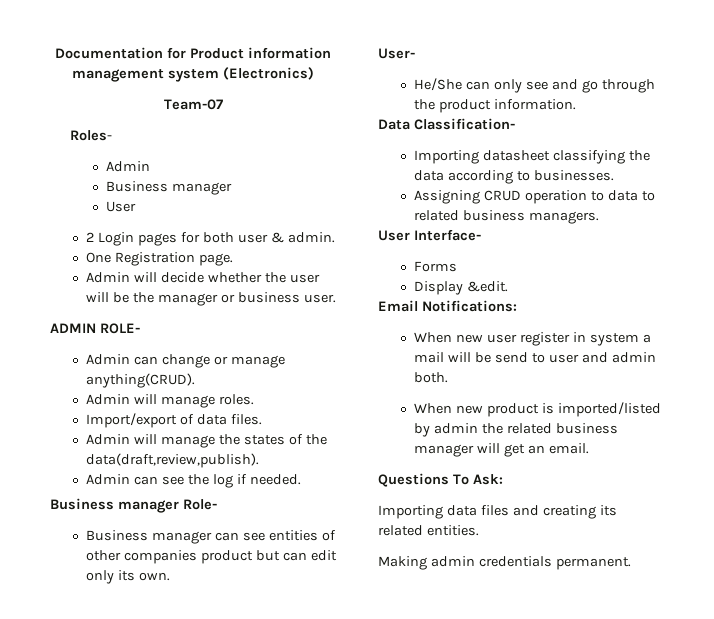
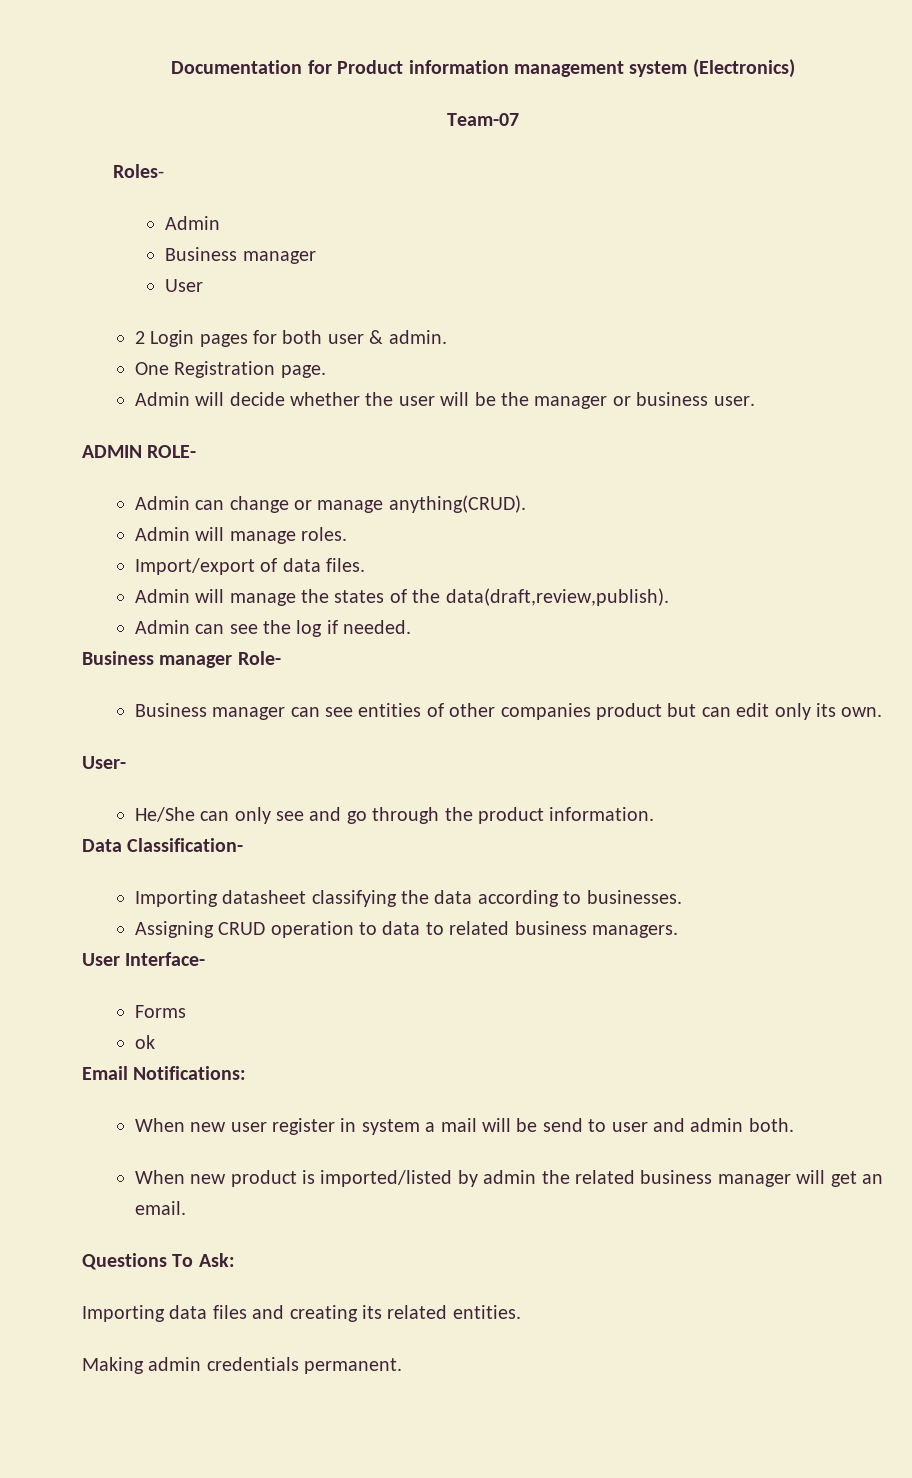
[414,281,509,295] Display &edit. -> [134,1035,155,1049] ok

